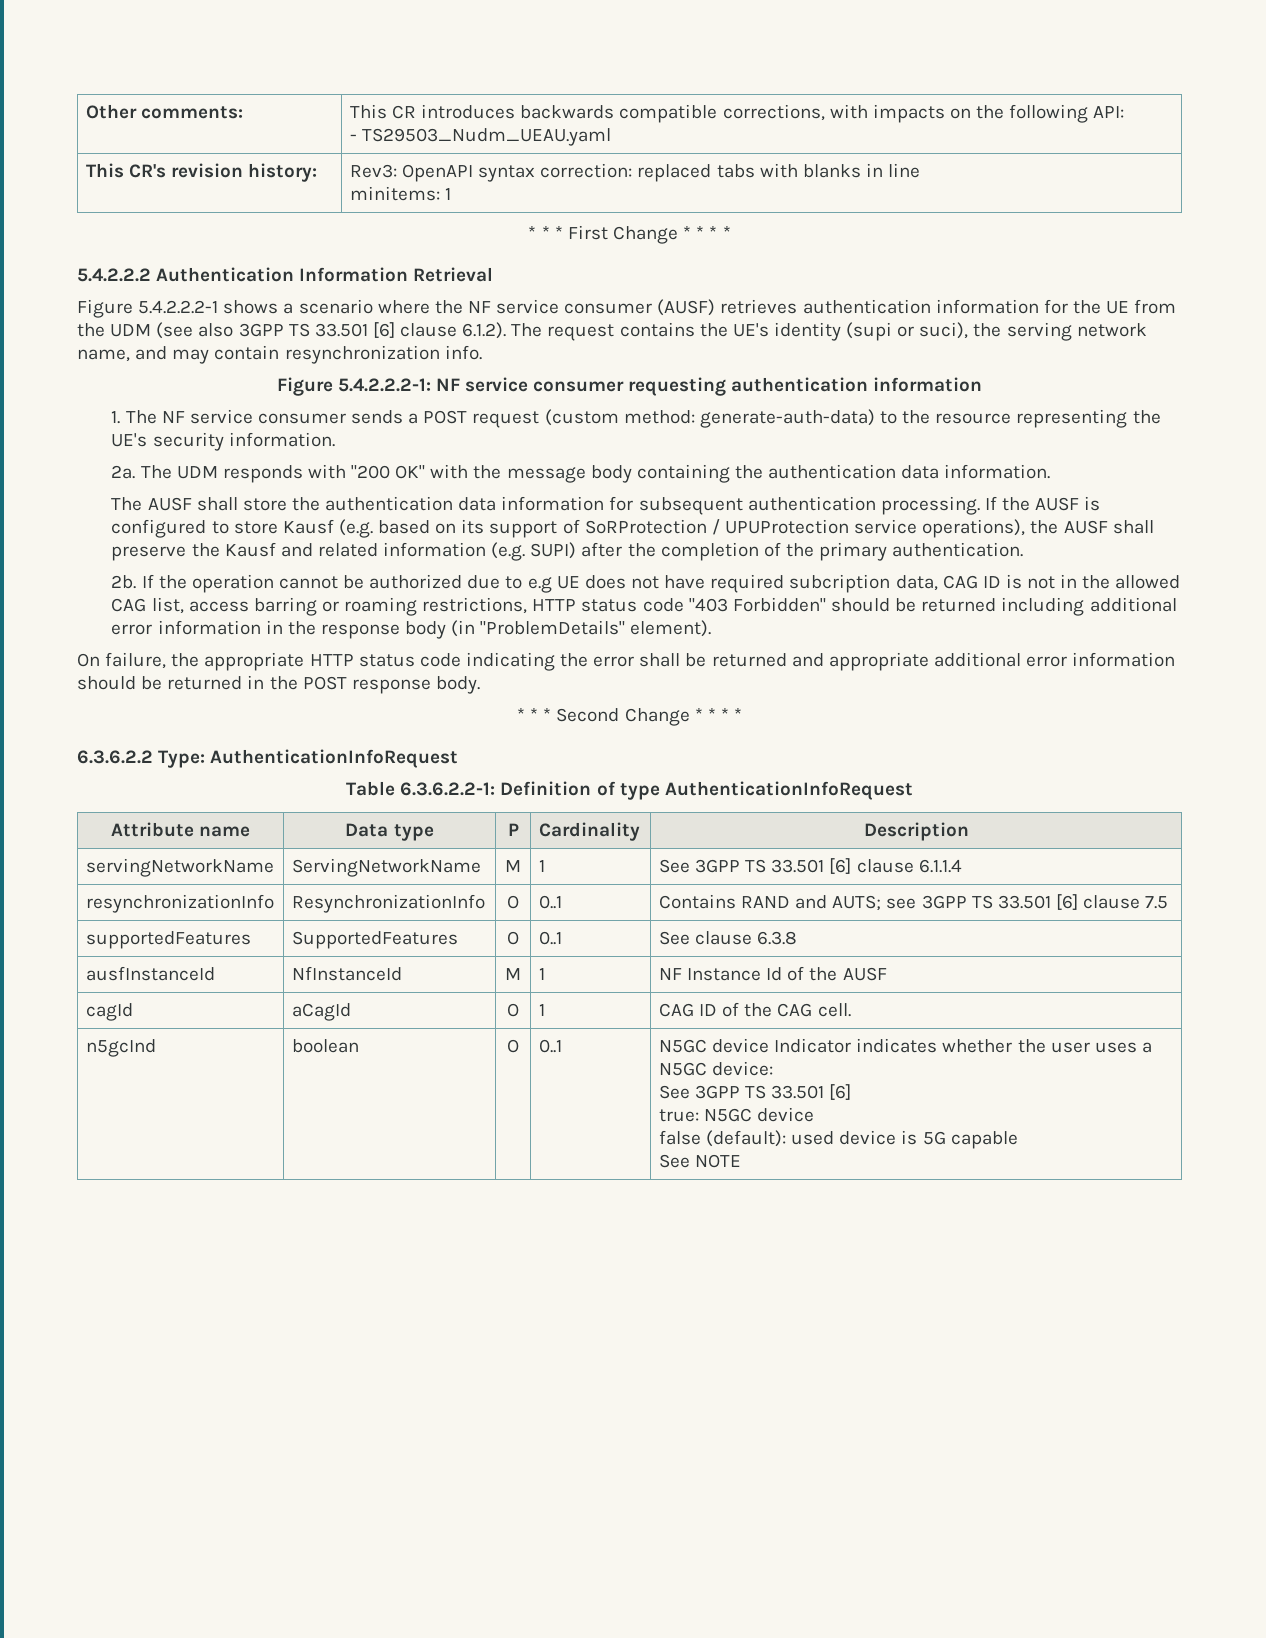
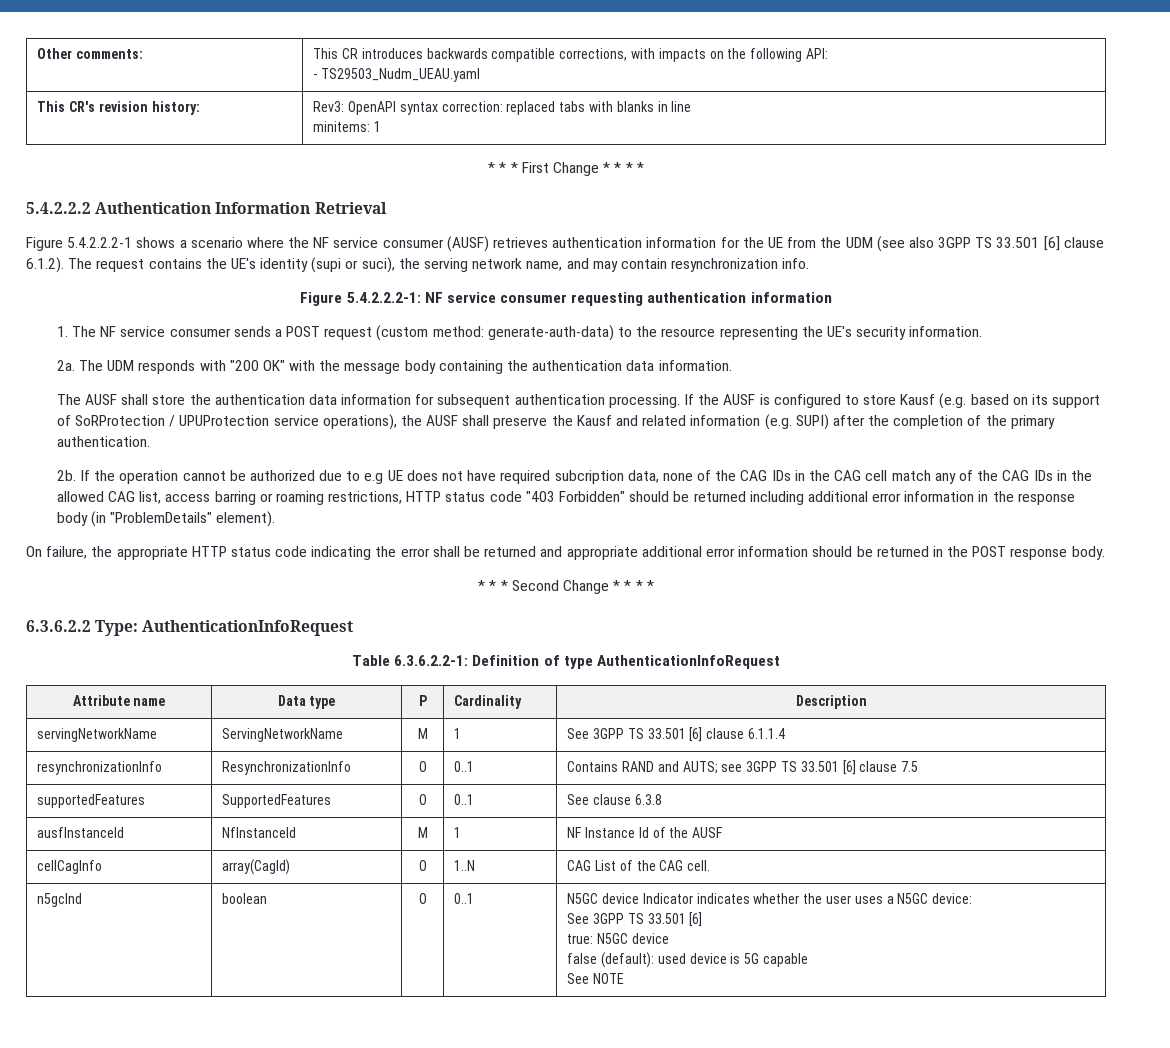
[942,574,1056,589] CAG ID is not -> [662,470,1053,484] none of the CAG IDs in the CAG cell match any of the CAG IDs
[85,1003,133,1021] [291,1003,351,1021] [507,1003,519,1017] [538,1004,545,1016] [658,1003,718,1017] cagId | aCagId | O | 1 | CAG ID -> [37,860,103,874] [222,859,291,875] [418,860,427,871] [454,860,476,871] [567,860,617,871] cellCagInfo | array(CagId) | O | 1..N | CAG List

